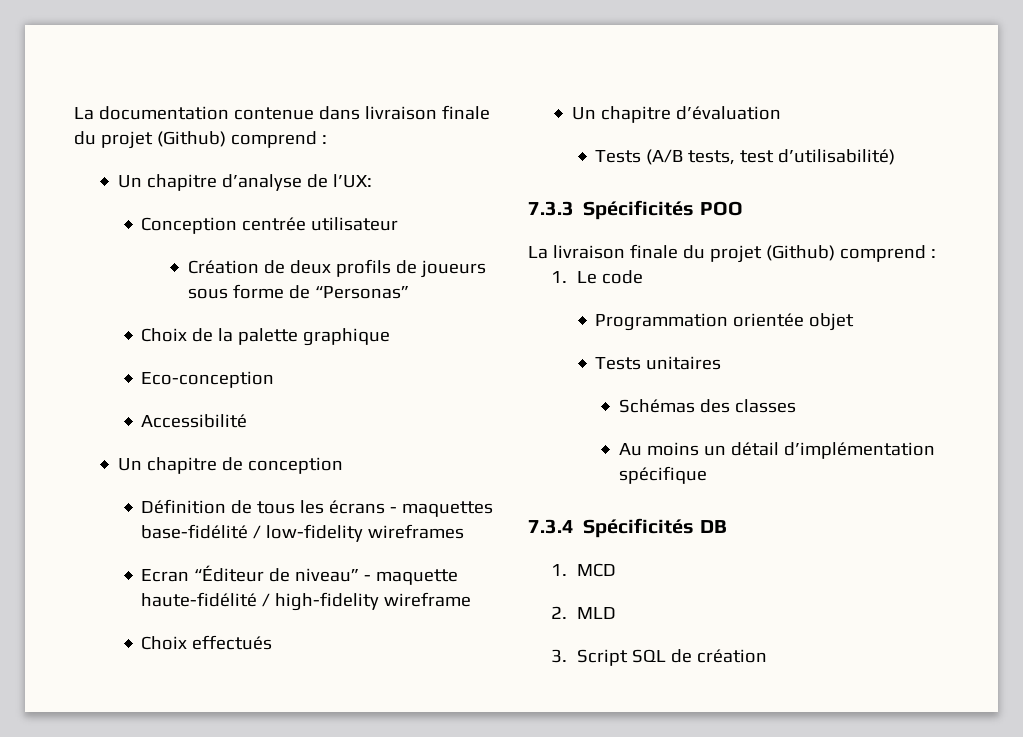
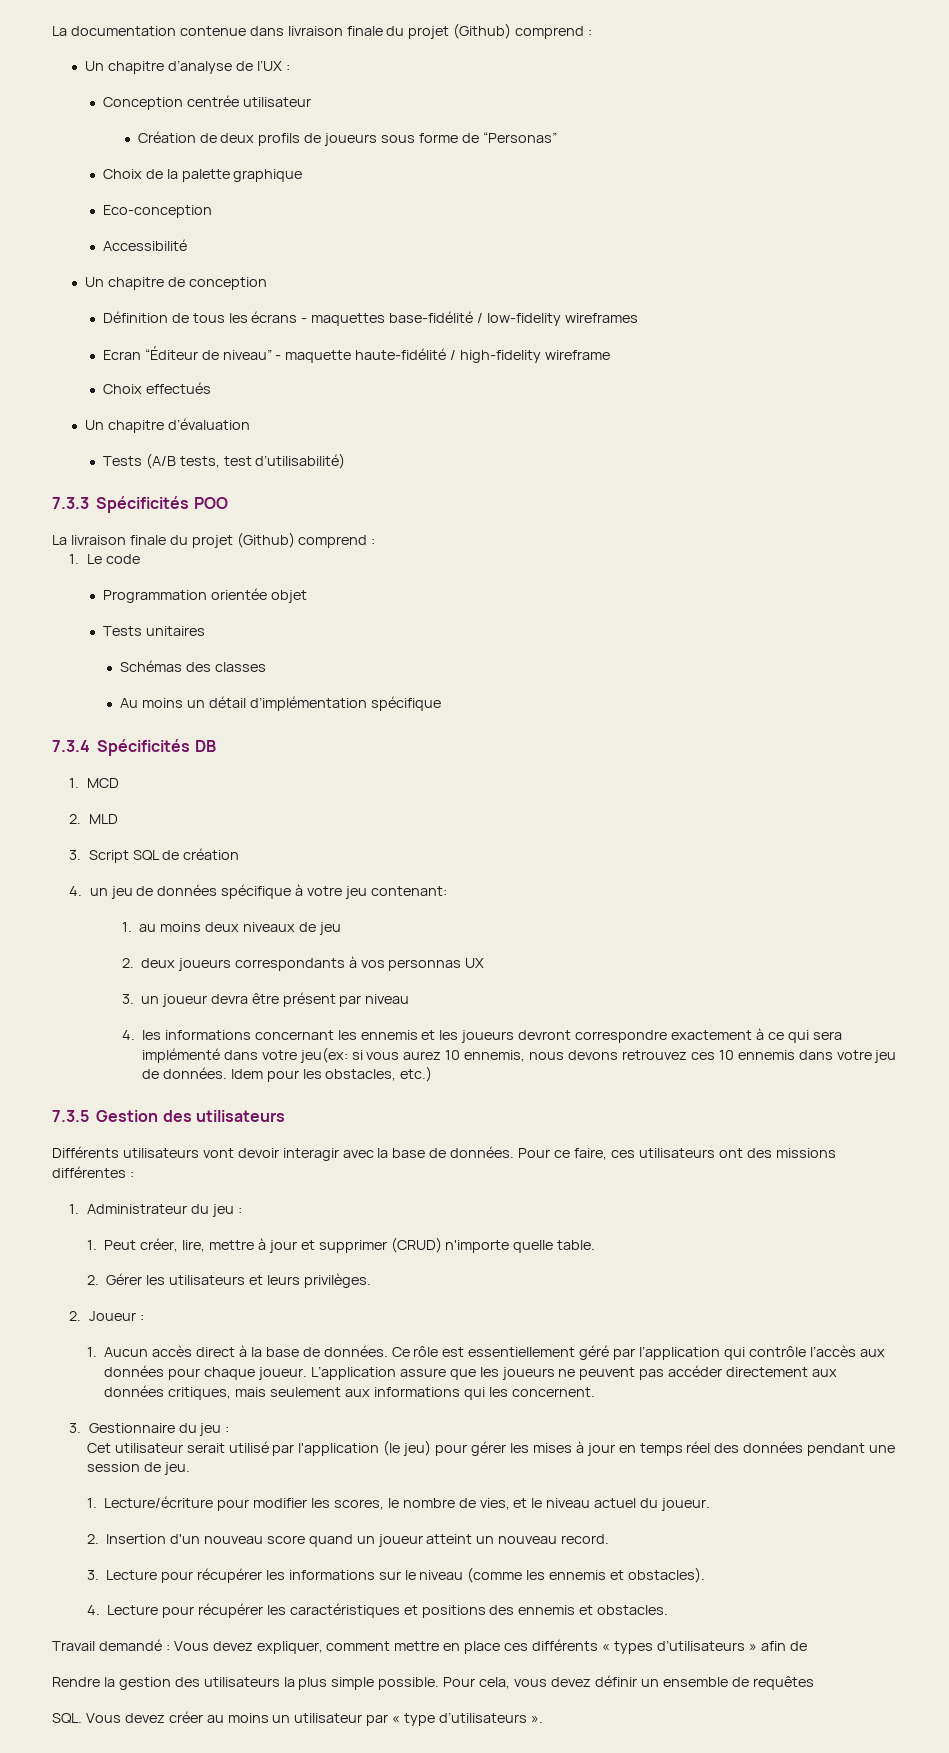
[332,174,372,188] l’UX: -> [257,60,290,71] l’UX :
(767, 656) none -> [69,884,447,899] [121,922,341,935] [121,956,485,971] [121,992,410,1007] [121,1028,842,1043] [141,1047,897,1063] [141,1066,433,1082] [52,1110,285,1122] [52,1146,836,1161] [52,1166,134,1178] [69,1204,242,1217] [86,1237,596,1253] [86,1273,371,1288] [69,1311,144,1321] [86,1345,885,1360] [104,1365,838,1380] [104,1385,595,1400] [69,1423,230,1436] [86,1440,896,1456] [86,1462,190,1475] [86,1496,711,1511] [86,1534,610,1547] [86,1567,706,1583] [86,1603,669,1618] [52,1639,807,1654] [52,1675,814,1690] [52,1711,543,1726] // 4. un jeu de données spécifique à votre jeu contenant: // 1. au moins deux niveaux de jeu // 2. deux joueurs correspondants à vos personnas UX // 3. un joueur devra être présent par niveau // 4. les informations concernant les ennemis et les joueurs devront correspondre exactement à ce qui sera implémenté dans votre jeu(ex: si vous aurez 10 ennemis, nous devons retrouvez ces 10 ennemis dans votre jeu de données. Idem pour les obstacles, etc.) // 7.3.5 Gestion des utilisateurs // Différents utilisateurs vont devoir interagir avec la base de données. Pour ce faire, ces utilisateurs ont des missions différentes : // 1. Administrateur du jeu : // 1. Peut créer, lire, mettre à jour et supprimer (CRUD) n'importe quelle table. // 2. Gérer les utilisateurs et leurs privilèges. // 2. Joueur : // 1. Aucun accès direct à la base de données. Ce rôle est essentiellement géré par l’application qui contrôle l’accès aux données pour chaque joueur. L’application assure que les joueurs ne peuvent pas accéder directement aux données critiques, mais seulement aux informations qui les concernent. // 3. Gestionnaire du jeu : // Cet utilisateur serait utilisé par l'application (le jeu) pour gérer les mises à jour en temps réel des données pendant une session de jeu. // 1. Lecture/écriture pour modifier les scores, le nombre de vies, et le niveau actuel du joueur. // 2. Insertion d'un nouveau score quand un joueur atteint un nouveau record. // 3. Lecture pour récupérer les informations sur le niveau (comme les ennemis et obstacles). // 4. Lecture pour récupérer les caractéristiques et positions des ennemis et obstacles. // Travail demandé : Vous devez expliquer, comment mettre en place ces différents « types d’utilisateurs » afin de // Rendre la gestion des utilisateurs la plus simple possible. Pour cela, vous devez définir un ensemble de requêtes // SQL. Vous devez créer au moins un utilisateur par « type d’utilisateurs ».

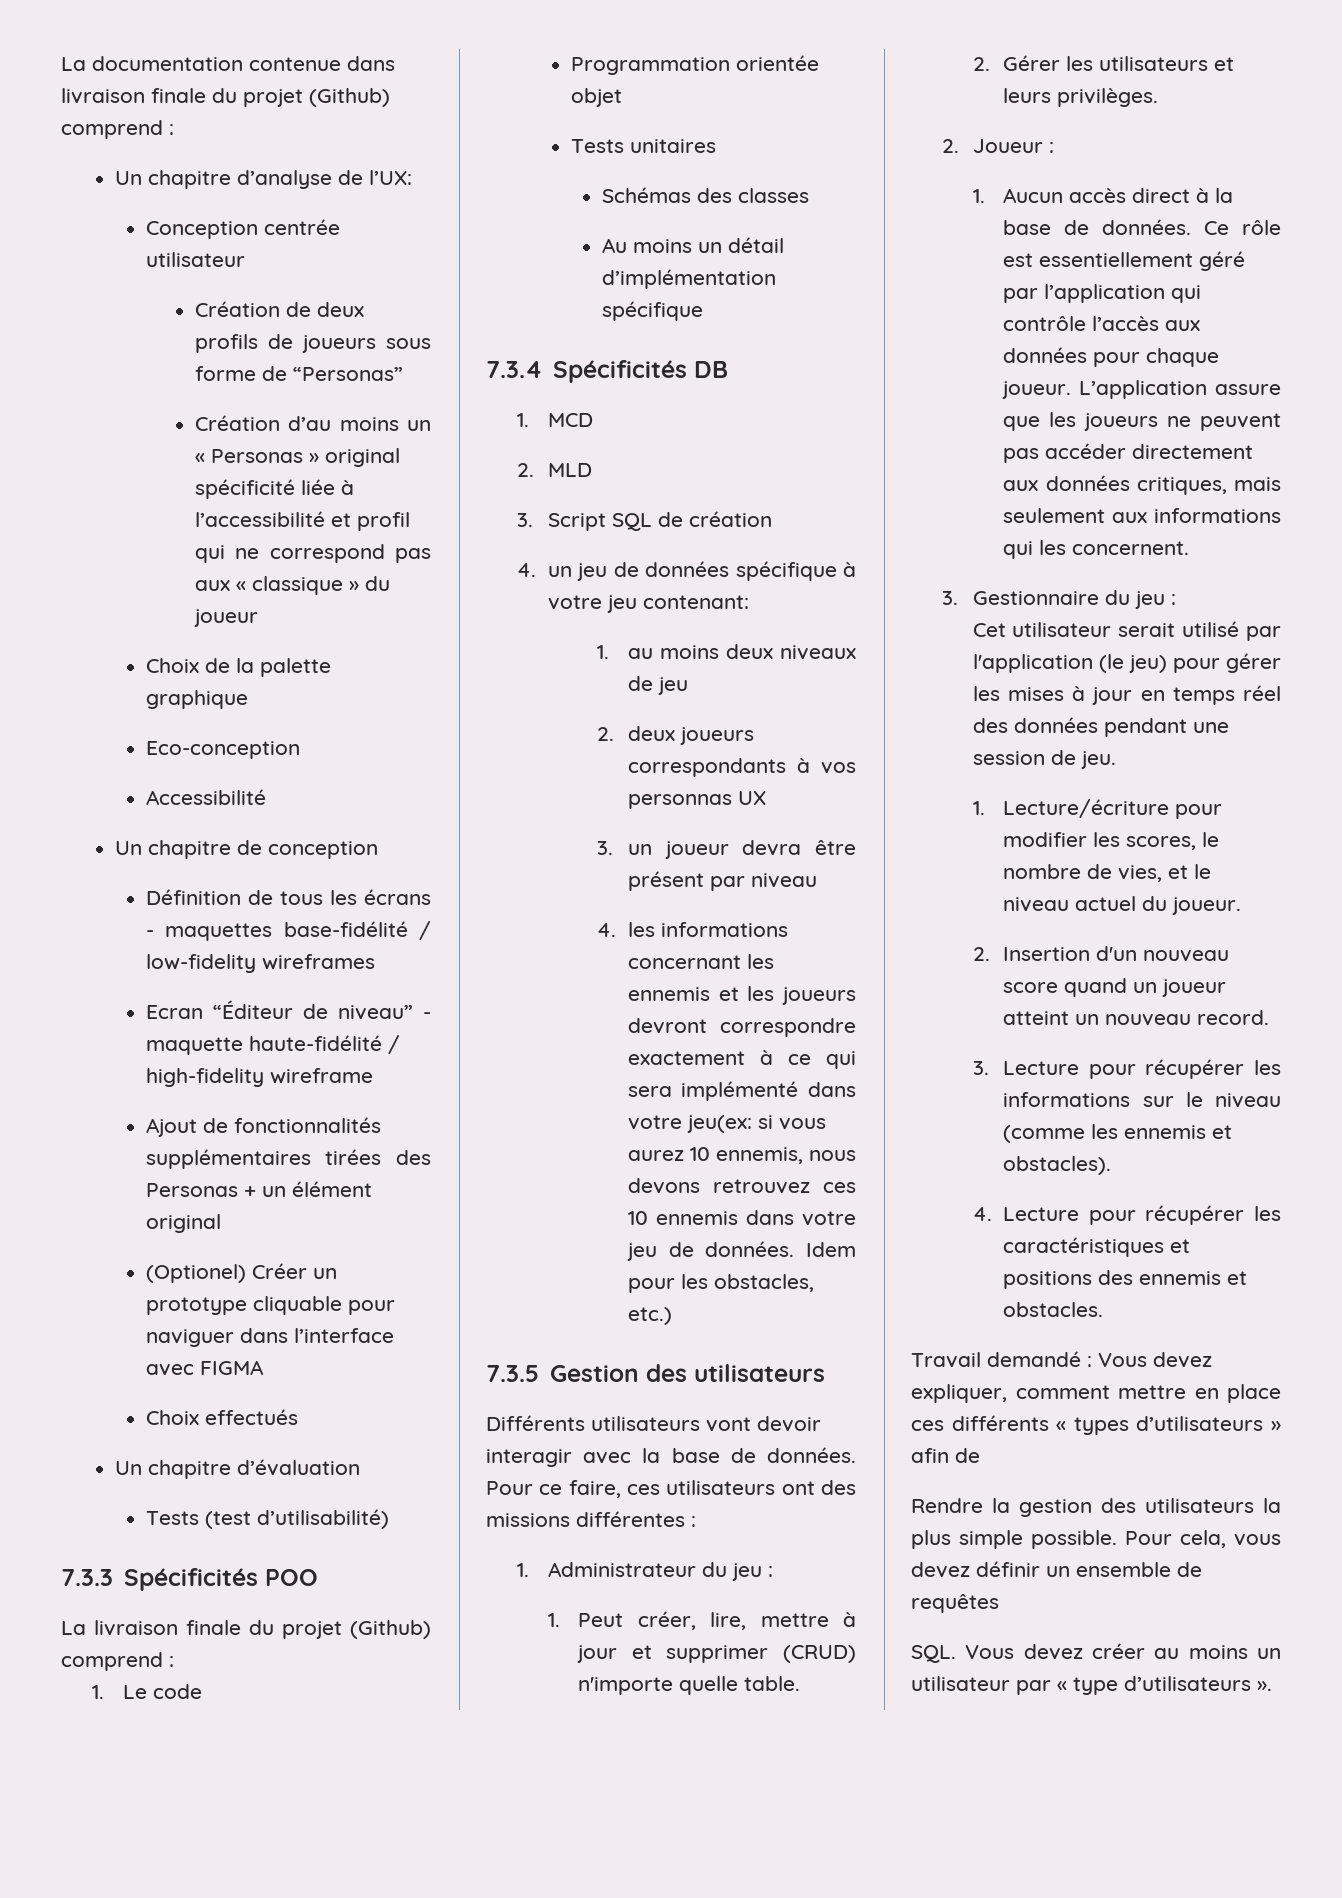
[257,60,290,71] l’UX : -> [368,170,412,185] l’UX:
(557, 137) none -> [195,415,431,431] [195,448,401,467] [195,479,355,499] [195,511,411,531] [195,544,432,563] [195,576,391,595] [194,609,259,627] // Création d’au moins un « Personas » original spécificité liée à l’accessibilité et profil qui ne correspond pas aux « classique » du joueur
(611, 355) none -> [145,1117,381,1137] [145,1149,431,1169] [145,1181,372,1197] [145,1214,221,1233] [145,1263,337,1283] [145,1296,395,1315] [145,1328,394,1347] [145,1360,264,1376] // Ajout de fonctionnalités supplémentaires tirées des Personas + un élément original // (Optionel) Créer un prototype cliquable pour naviguer dans l’interface avec FIGMA
[145,453,252,469] (A/B tests, test -> [204,1511,251,1529] (test

